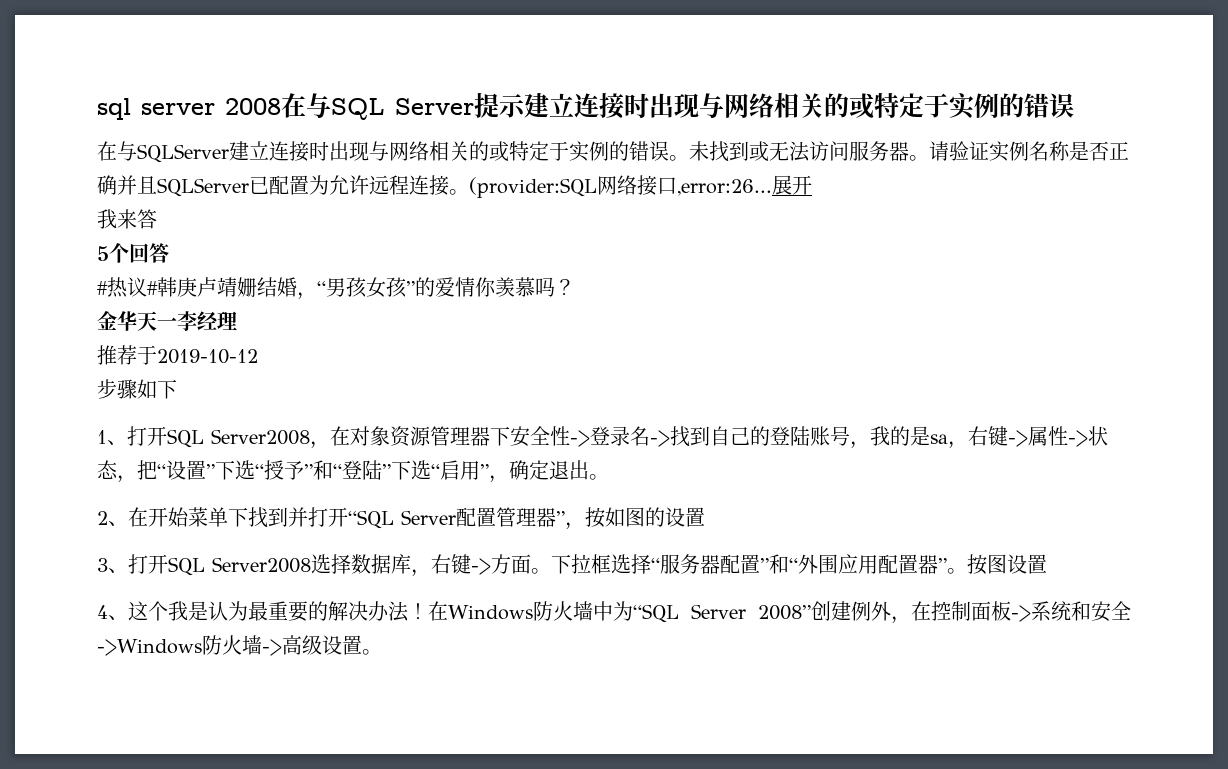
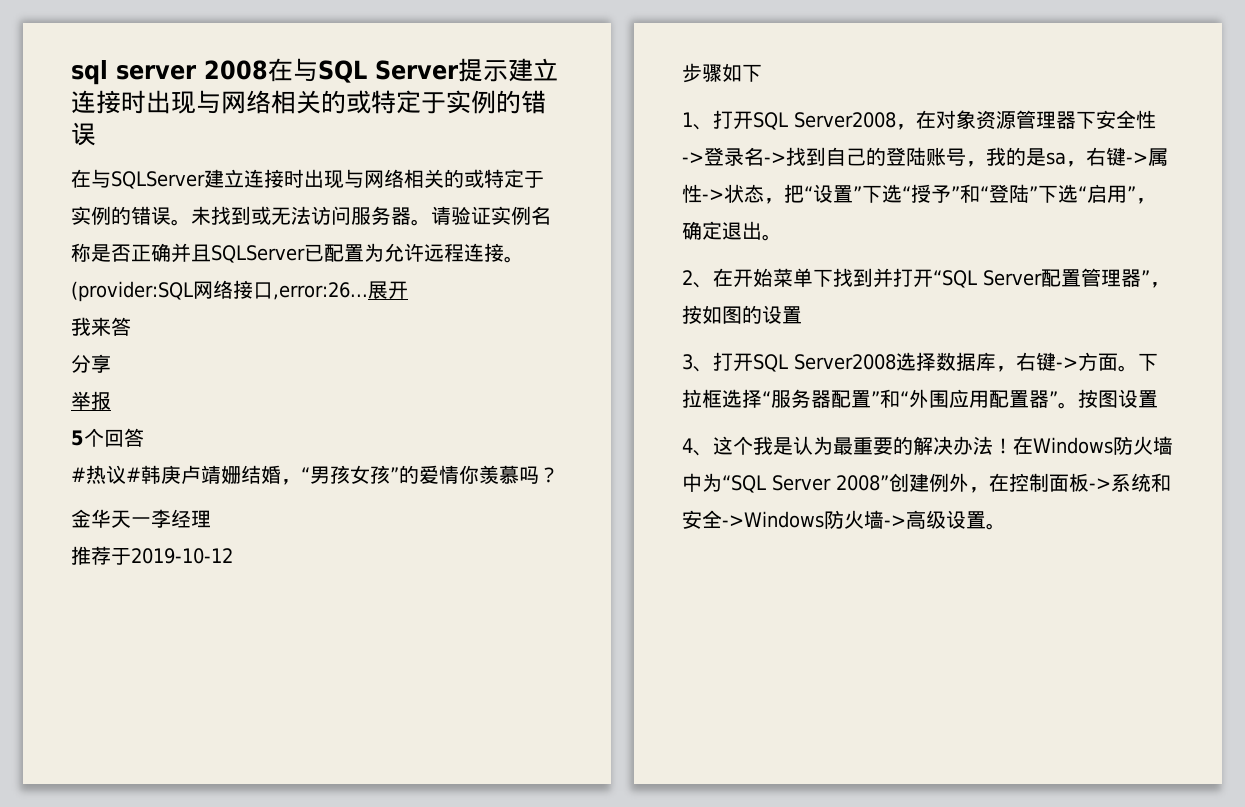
(157, 219) none -> [71,354,111,373] [71,391,111,410] // 分享 // 举报

